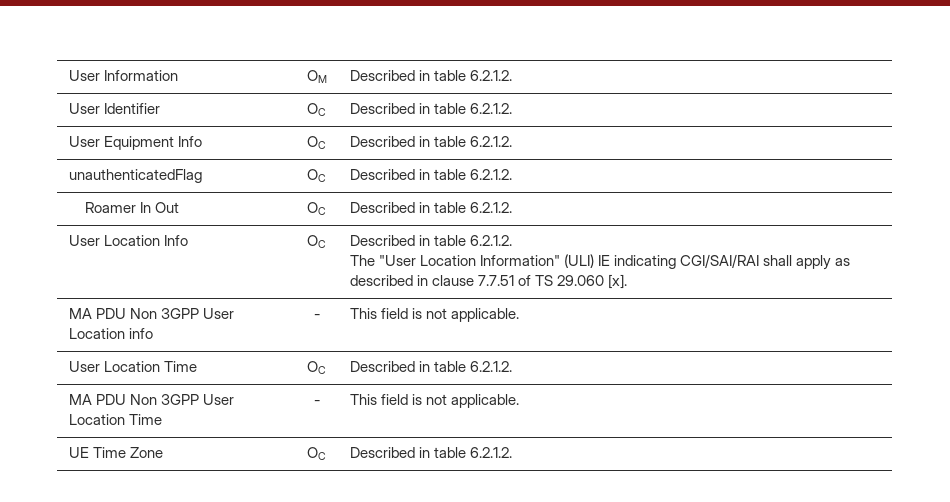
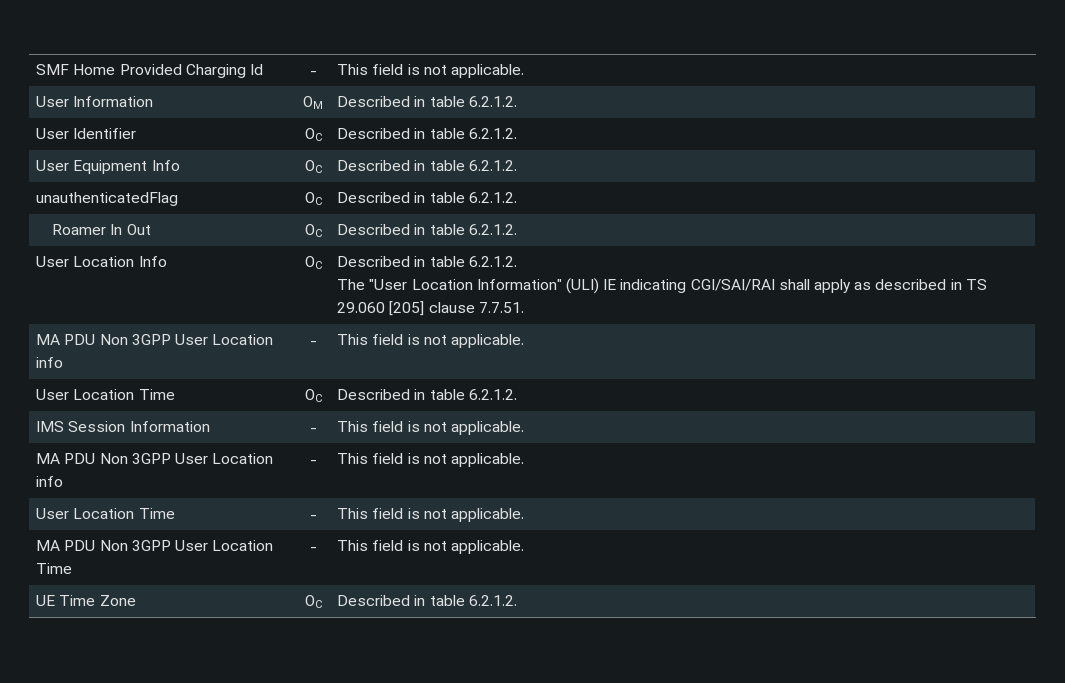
(68, 75) none -> [36,64,264,78] [309,71,317,75] [337,64,525,78] SMF Home Provided Charging Id | - | This field is not applicable. //
[431,274,627,289] clause 7.7.51 of TS 29.060 [x]. -> [965,279,987,290] [337,301,524,316] TS 29.060 [205] clause 7.7.51.
(512, 366) none -> [36,421,210,432] [309,428,317,432] [337,421,525,435] [36,453,274,464] [36,476,64,487] [309,460,317,464] [337,453,525,467] [36,508,175,519] [309,515,317,519] [337,508,525,522] // IMS Session Information | - | This field is not applicable. // MA PDU Non 3GPP User Location info | - | This field is not applicable. // User Location Time | - | This field is not applicable.

